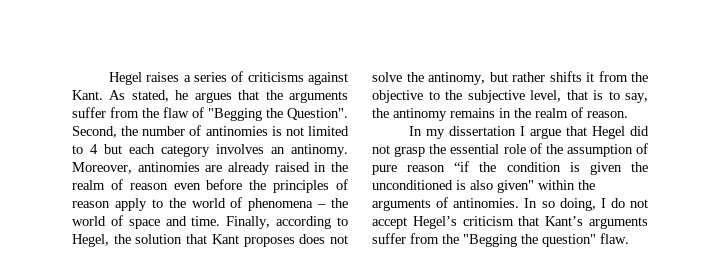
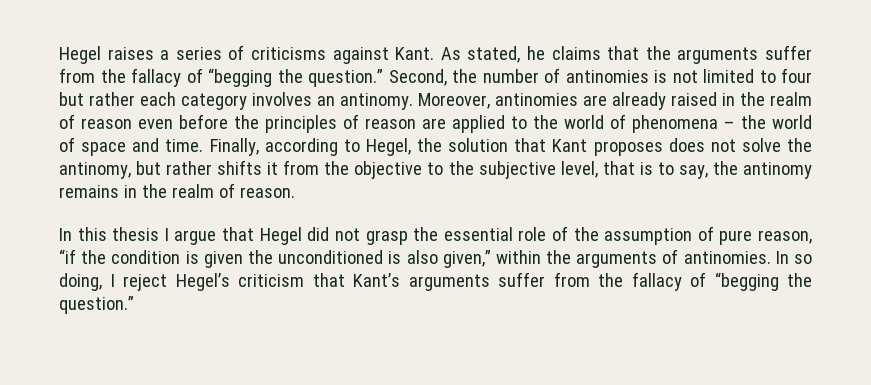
[194,92,232,103] argues -> [551,46,601,60] claims
[163,107,348,121] flaw of "Begging the Question". -> [131,68,383,87] fallacy of “begging the question.”
[90,144,122,154] 4 but -> [781,68,812,83] [59,92,135,106] four but rather
[114,198,147,211] apply -> [422,115,505,133] are applied
[425,126,516,139] my dissertation -> [77,227,160,241] this thesis
[407,165,446,172] reason -> [757,230,812,244] reason,
[497,180,534,193] given" -> [442,250,491,268] given,”
[610,198,648,208] [372,217,407,229] do not accept -> [123,274,167,291] reject
[463,233,629,247] "Begging the question" flaw. -> [631,272,812,291] [59,296,134,314] fallacy of “begging the question.”

